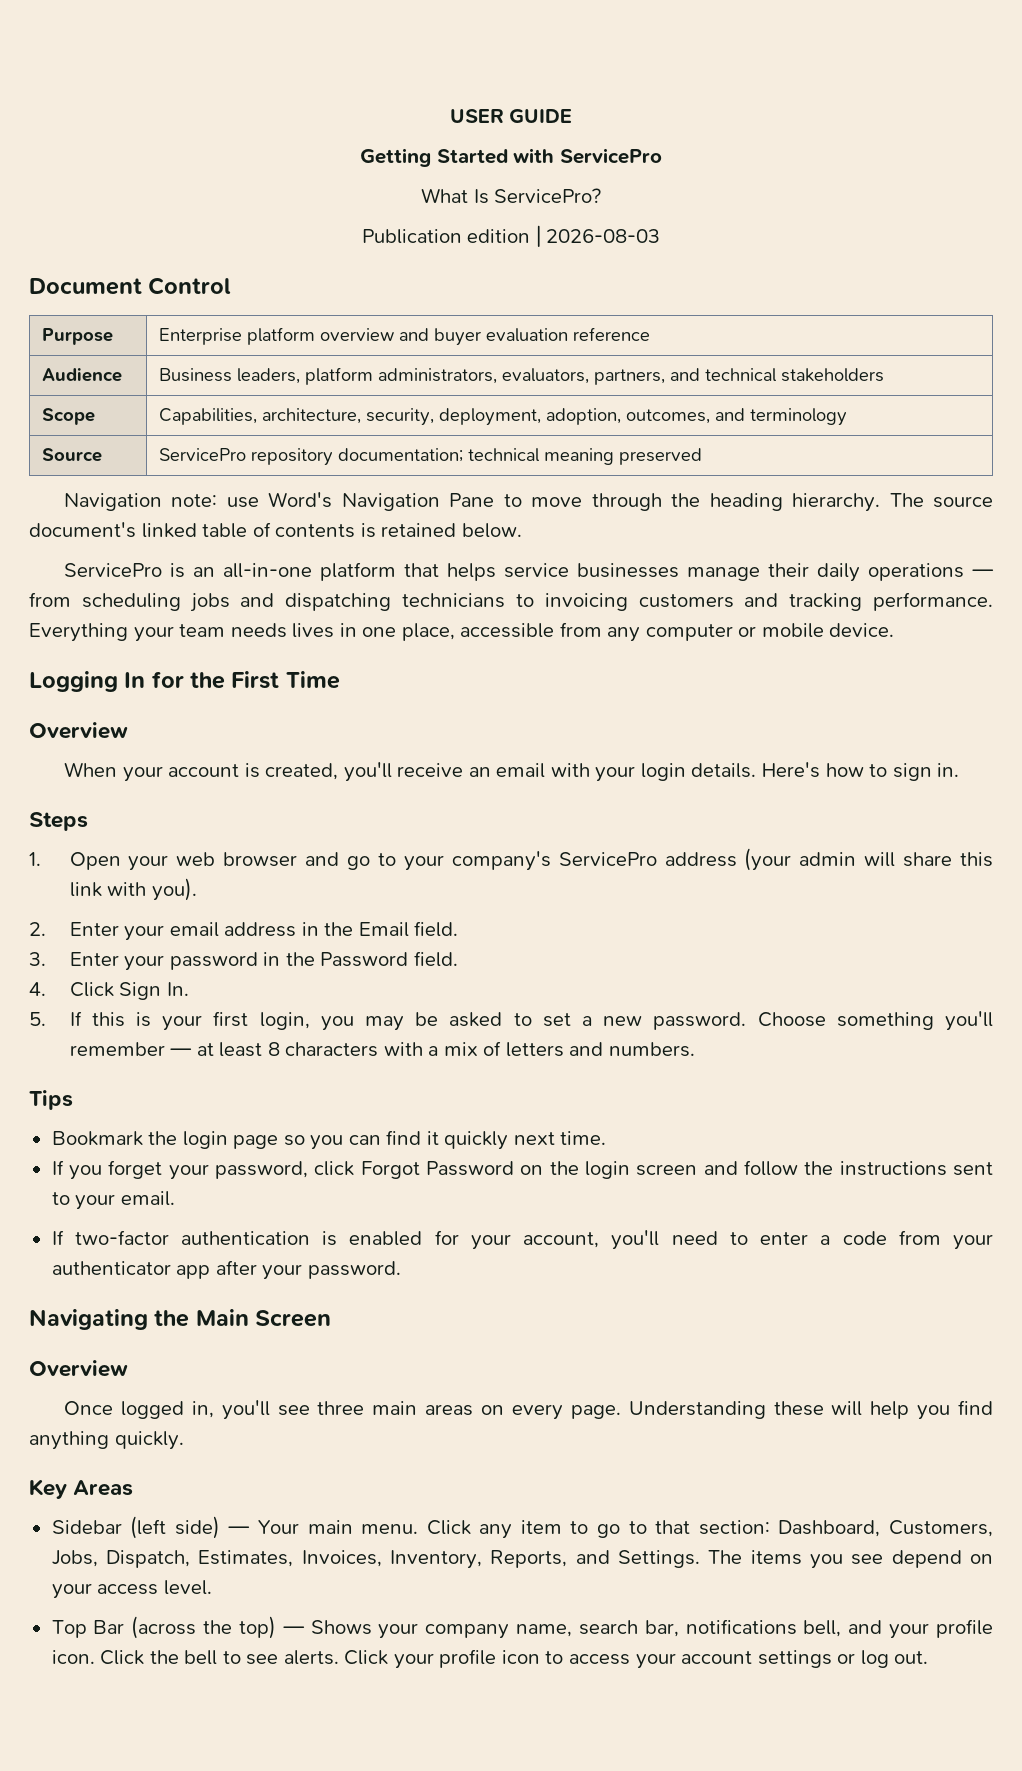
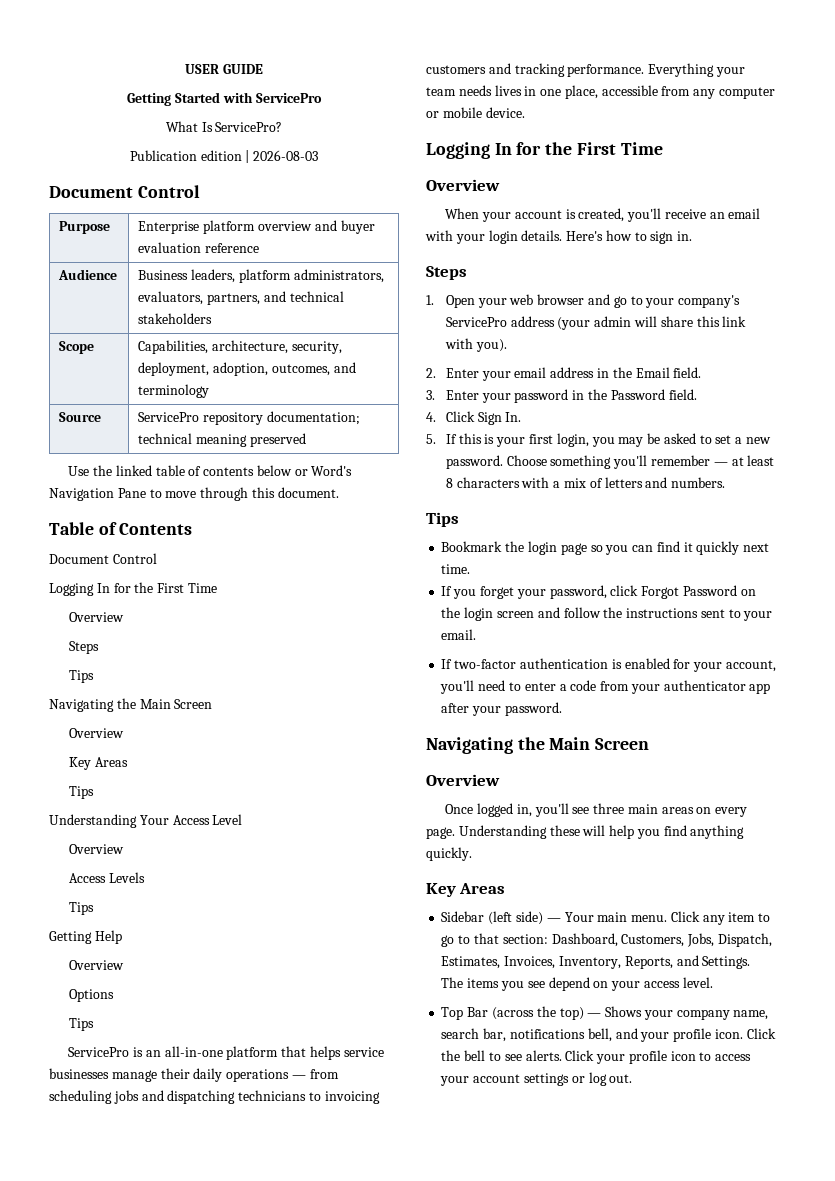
[64,493,259,511] Navigation note: use -> [68,465,308,476] Use the linked table of contents below or
[671,493,994,512] [29,522,522,538] the heading hierarchy. The source document's linked table of contents is retained below. -> [251,487,339,498] [49,522,193,535] [49,553,157,564] [49,582,217,596] [68,612,124,622] [68,641,99,654] [68,670,94,683] [49,698,213,712] [68,728,124,738] [68,757,128,770] [68,786,94,799] [49,814,243,828] [68,844,124,854] [68,872,145,883] [68,902,94,915] [49,930,122,944] [68,960,124,970] [68,989,114,1002] [68,1018,94,1031] this document. // Table of Contents // Document Control // Logging In for the First Time // Overview // Steps // Tips // Navigating the Main Screen // Overview // Key Areas // Tips // Understanding Your Access Level // Overview // Access Levels // Tips // Getting Help // Overview // Options // Tips

